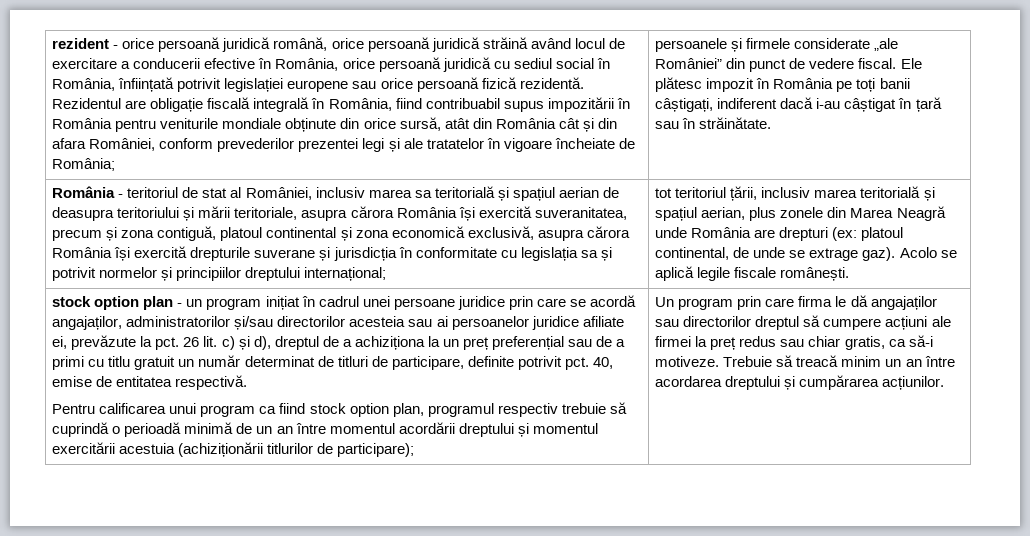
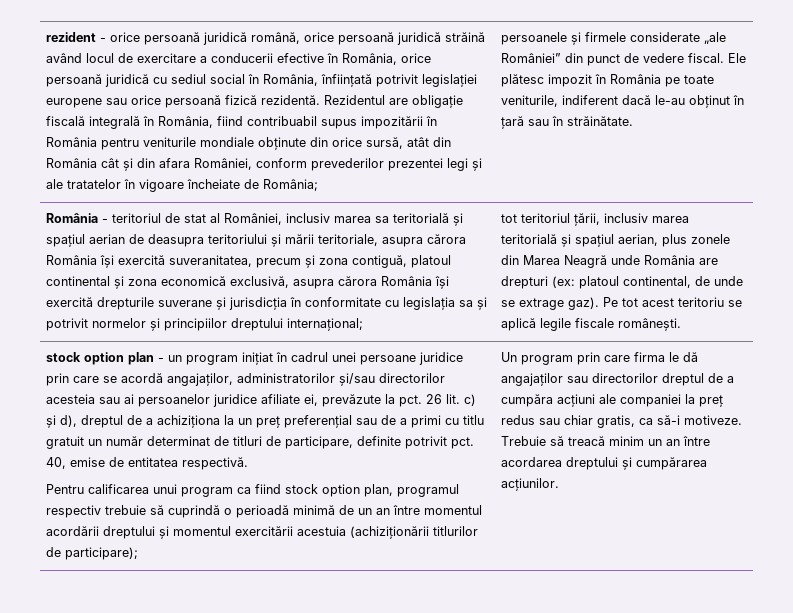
[856,78,910,92] [655,97,897,112] toți banii câștigați, indiferent dacă i-au câștigat -> [684,75,715,84] [501,95,731,108] toate veniturile, indiferent dacă le-au obținut
[899,247,937,258] Acolo -> [603,297,725,307] Pe tot acest teritoriu
[803,315,882,330] să cumpere -> [708,373,735,383] [501,394,554,407] de a cumpăra
[655,336,692,347] firmei -> [620,394,682,407] companiei

